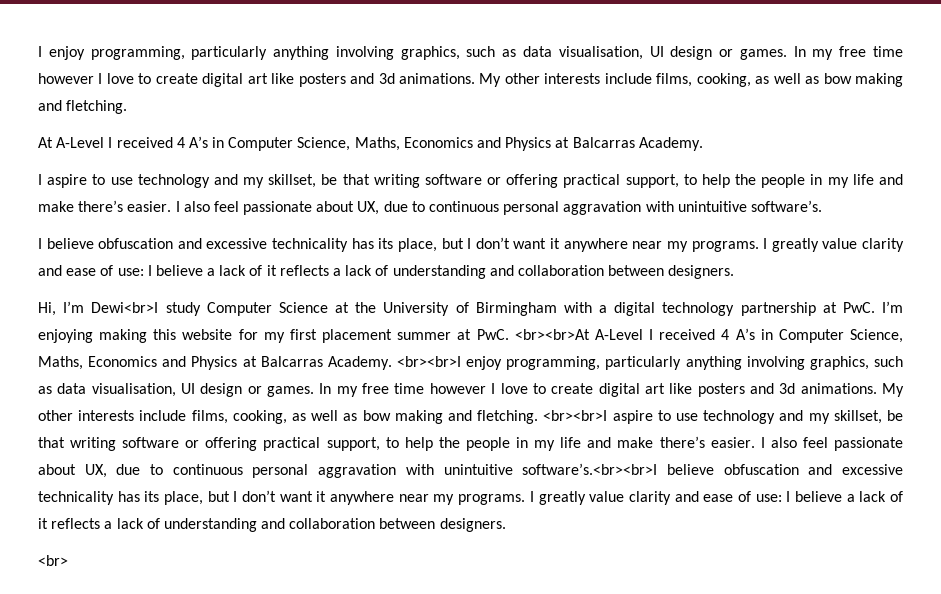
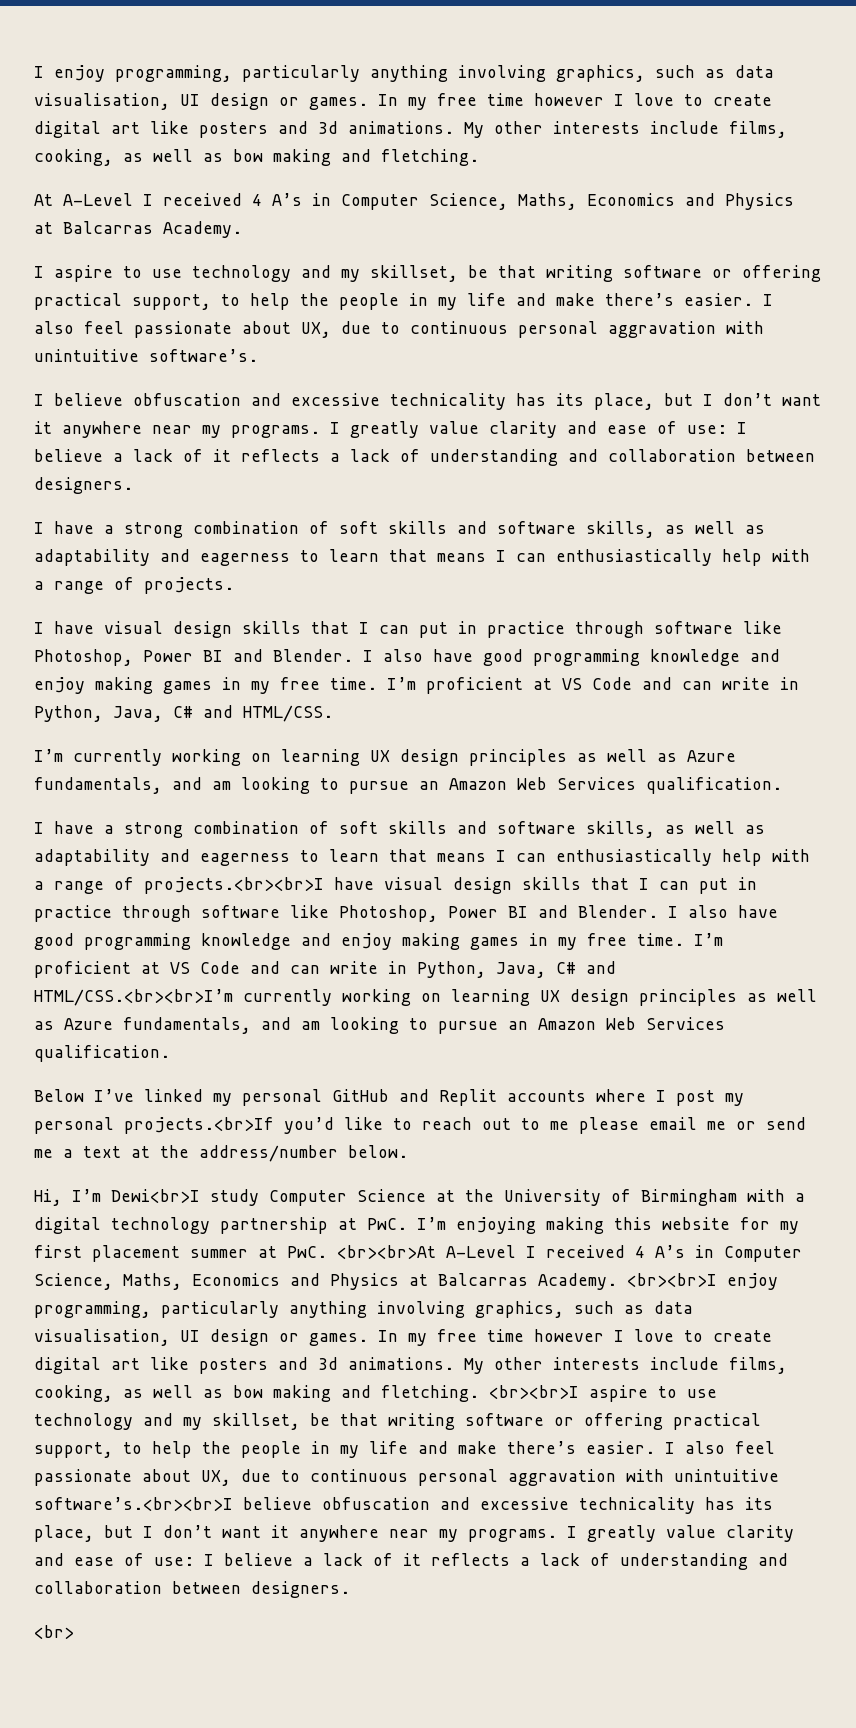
(735, 272) none -> [34,521,765,538] [34,549,810,566] [34,577,234,594] [34,621,782,638] [34,649,780,666] [34,677,799,694] [34,705,333,722] [34,749,736,766] [34,777,782,794] [34,821,765,838] [34,849,810,866] [34,877,757,894] [34,905,778,922] [34,933,723,950] [34,961,616,978] [34,989,817,1006] [34,1017,725,1034] [34,1045,170,1062] [34,1089,744,1106] [34,1117,806,1134] [34,1145,408,1162] // I have a strong combination of soft skills and software skills, as well as adaptability and eagerness to learn that means I can enthusiastically help with a range of projects. // I have visual design skills that I can put in practice through software like Photoshop, Power BI and Blender. I also have good programming knowledge and enjoy making games in my free time. I’m proficient at VS Code and can write in Python, Java, C# and HTML/CSS. // I’m currently working on learning UX design principles as well as Azure fundamentals, and am looking to pursue an Amazon Web Services qualification. // I have a strong combination of soft skills and software skills, as well as adaptability and eagerness to learn that means I can enthusiastically help with a range of projects.<br><br>I have visual design skills that I can put in practice through software like Photoshop, Power BI and Blender. I also have good programming knowledge and enjoy making games in my free time. I’m proficient at VS Code and can write in Python, Java, C# and HTML/CSS.<br><br>I’m currently working on learning UX design principles as well as Azure fundamentals, and am looking to pursue an Amazon Web Services qualification. // Below I’ve linked my personal GitHub and Replit accounts where I post my personal projects.<br>If you’d like to reach out to me please email me or send me a text at the address/number below.

